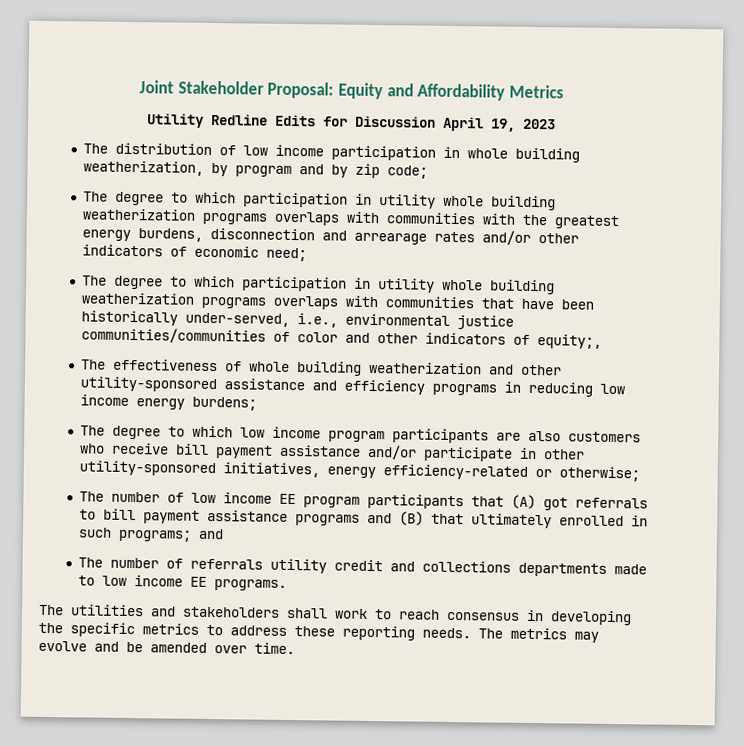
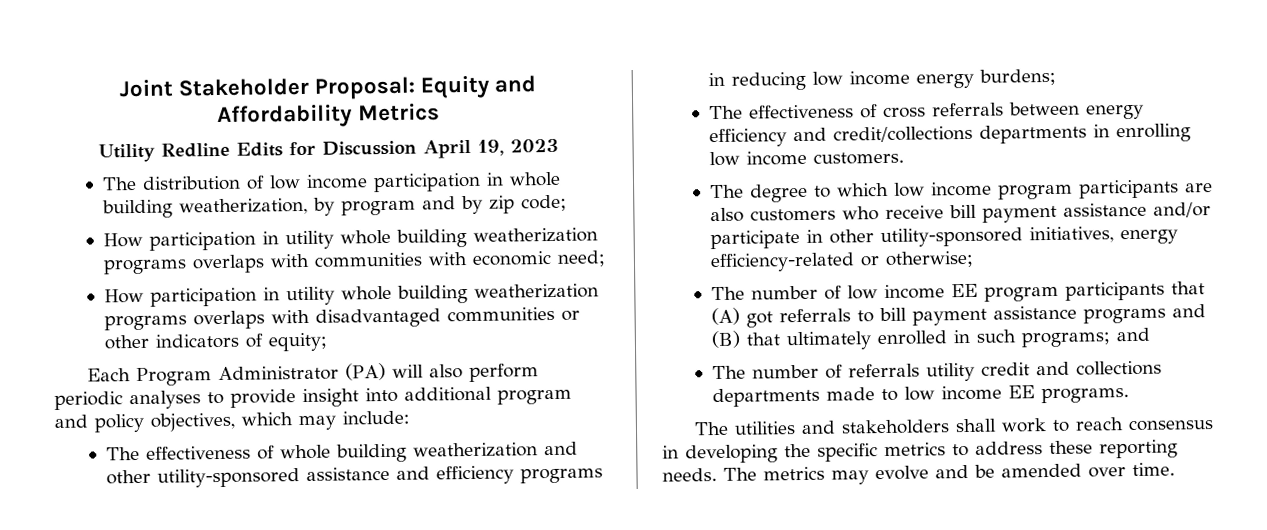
[83,191,237,206] The degree to which -> [102,232,143,248] How
[522,214,620,230] [82,227,580,245] [82,244,308,262] [82,275,556,295] [81,292,595,310] [81,310,515,330] [81,327,603,349] the greatest energy burdens, disconnection and arrearage rates and/or other indicators of economic need; // The degree to which participation in utility whole building weatherization programs overlaps with communities that have been historically under-served, i.e., environmental justice communities/communities of color and other indicators of equity;, -> [471,250,606,267] [103,283,599,307] [103,306,580,331] [103,332,328,352] [86,362,539,387] [54,386,572,410] [54,410,410,433] economic need; // How participation in utility whole building weatherization programs overlaps with disadvantaged communities or other indicators of equity; // Each Program Administrator (PA) will also perform periodic analyses to provide insight into additional program and policy objectives, which may include:
(258, 403) none -> [708,101,1144,120] [708,123,1191,148] [708,150,904,167] // The effectiveness of cross referrals between energy efficiency and credit/collections departments in enrolling low income customers.

